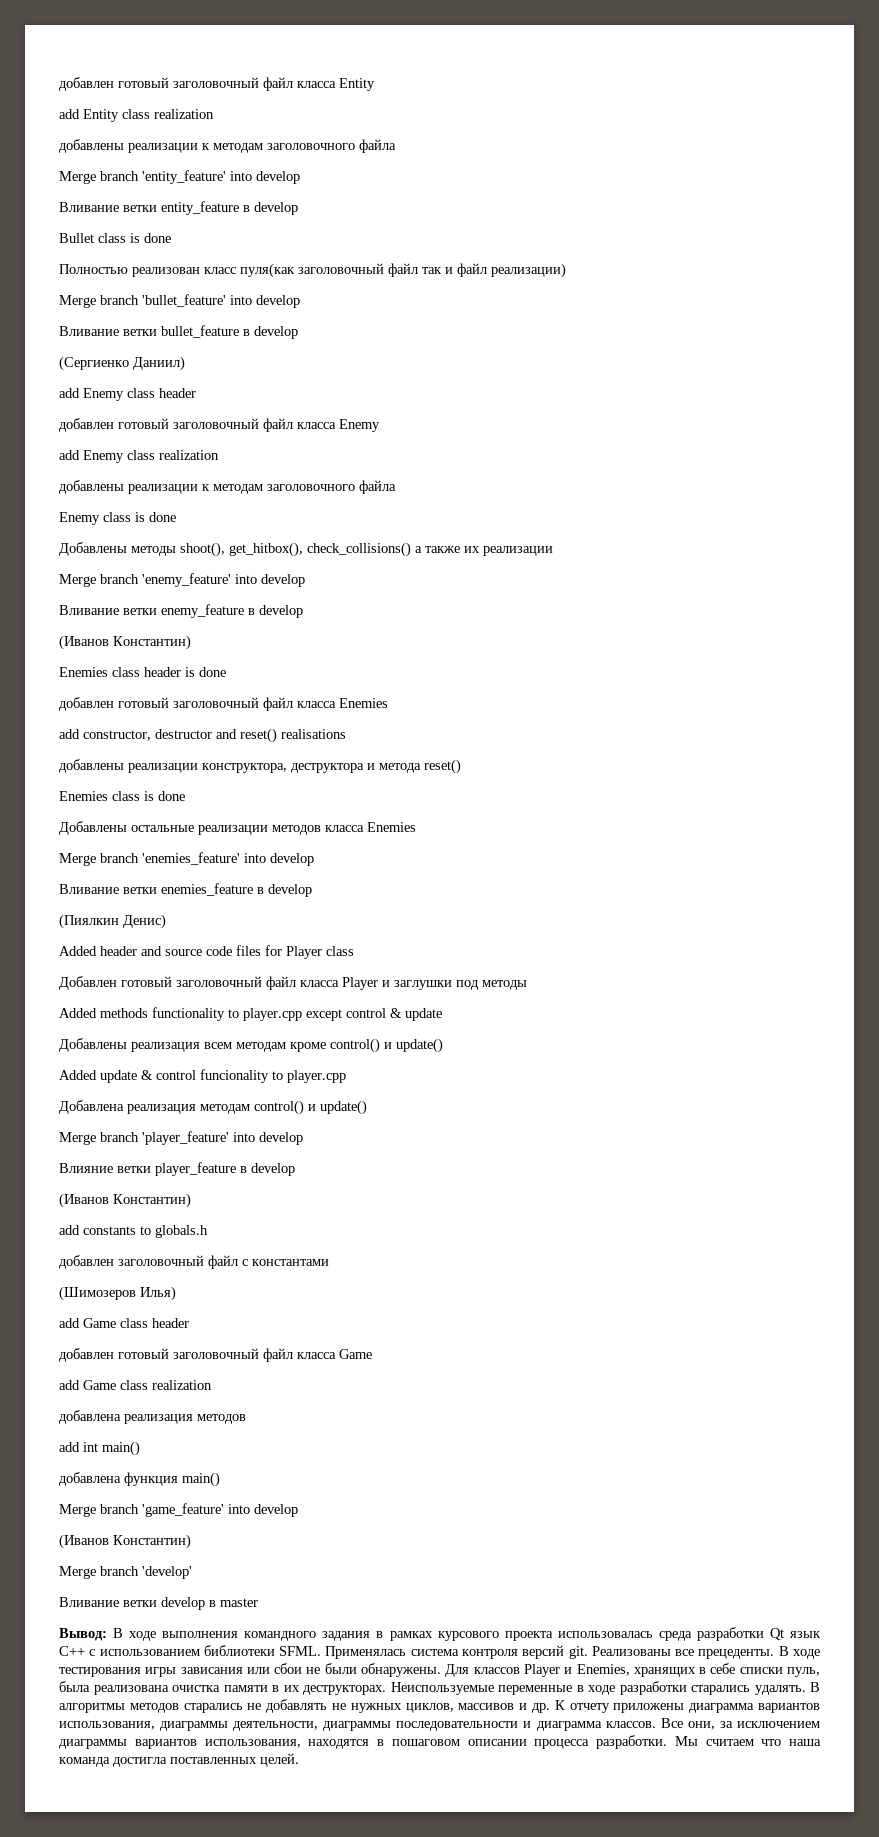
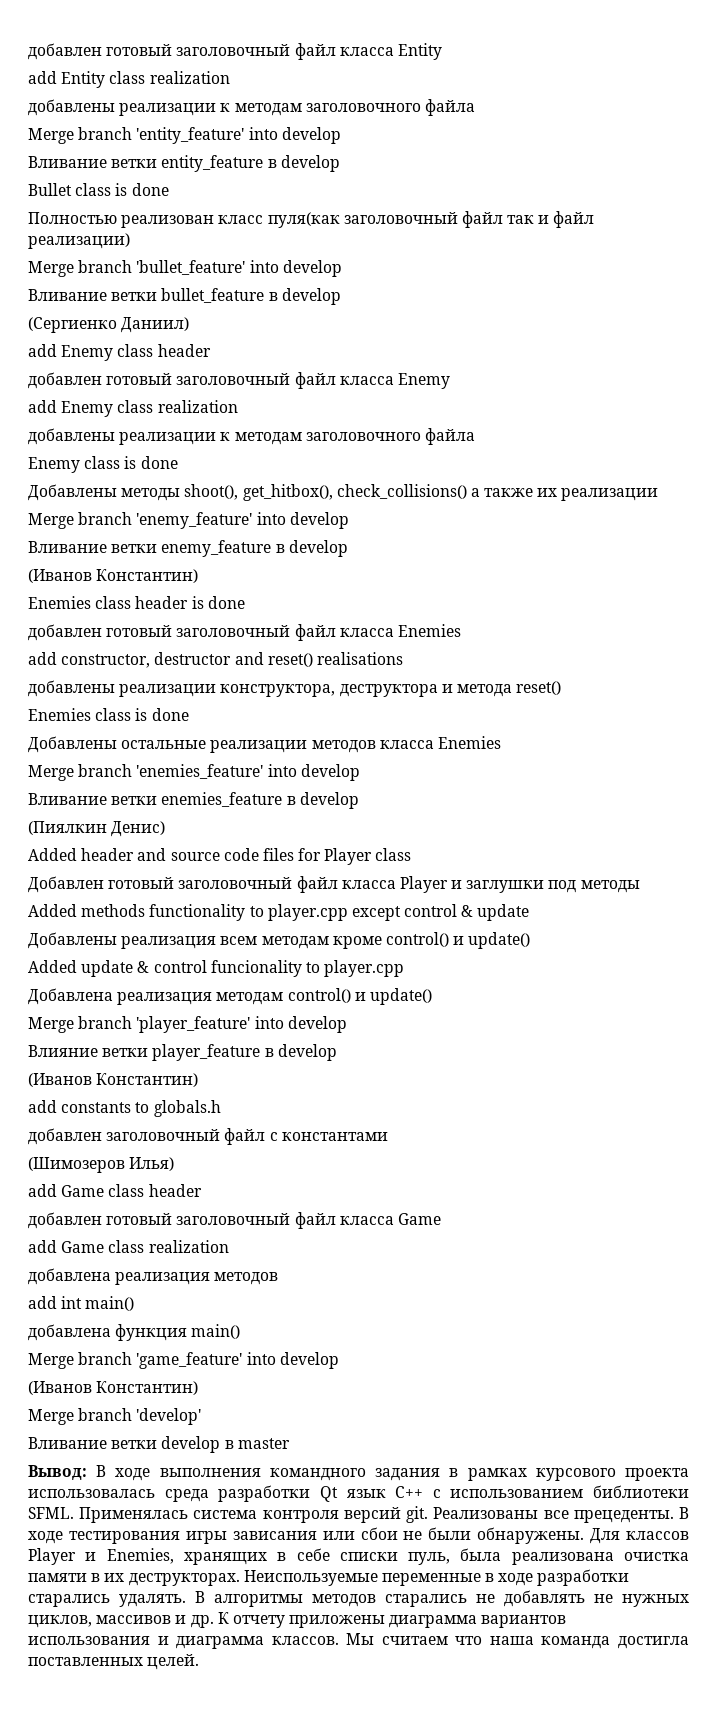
[59,1718,821,1731] [59,1735,667,1749] использования, диаграммы деятельности, диаграммы последовательности и диаграмма классов. Все они, за исключением диаграммы вариантов использования, находятся в пошаговом описании процесса разработки. -> [28,1636,339,1649] использования и диаграмма классов.

